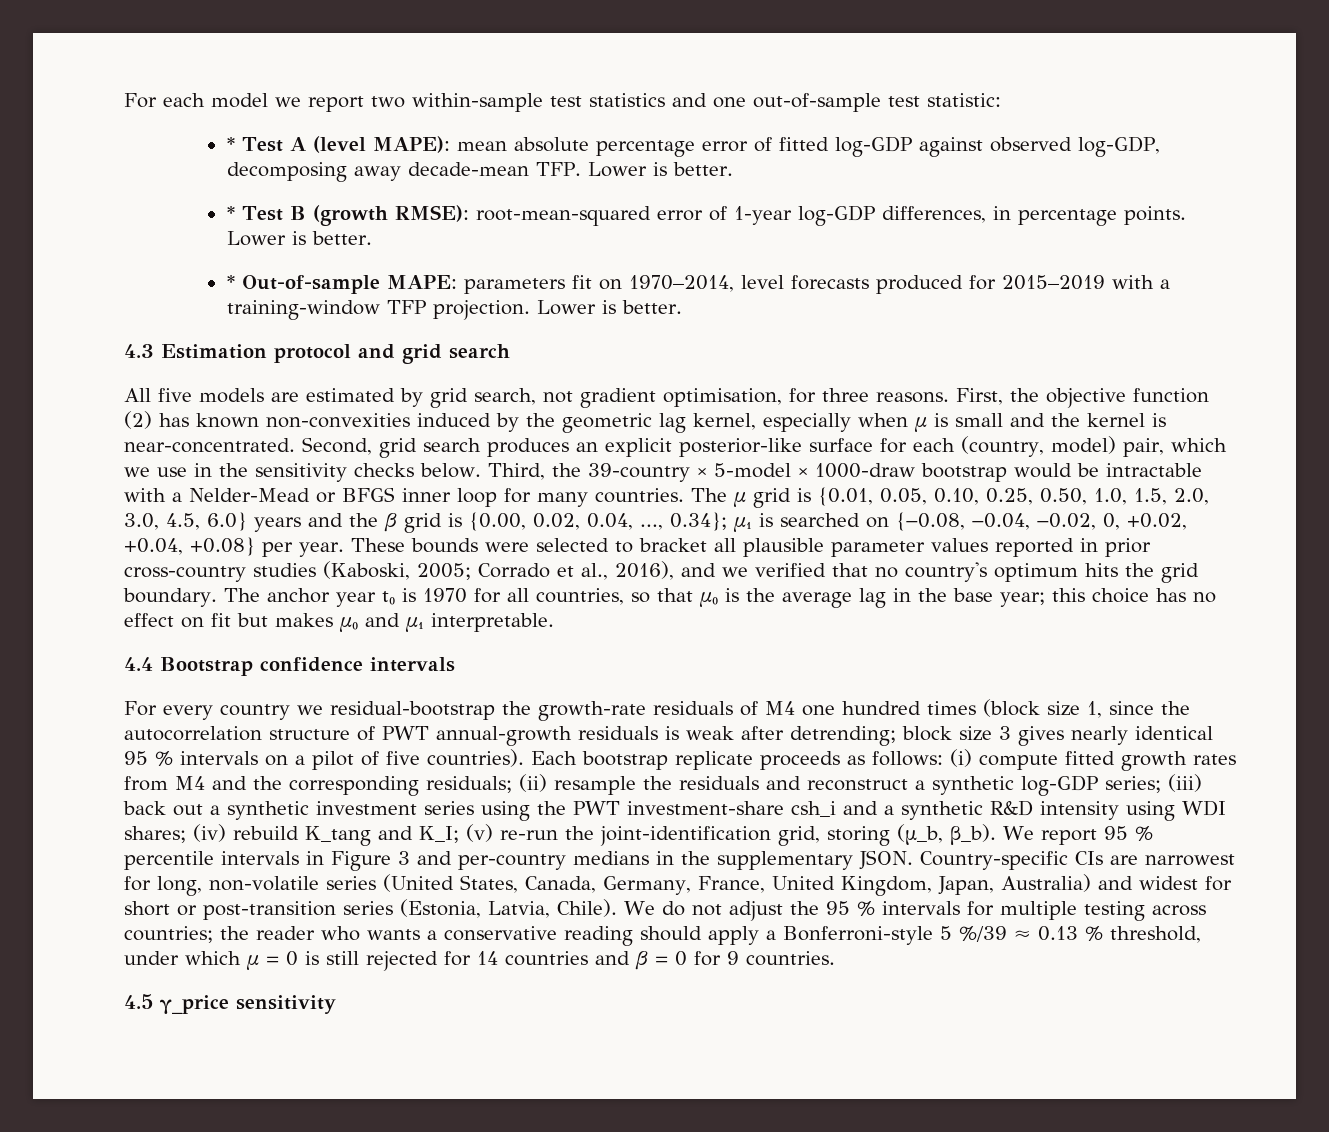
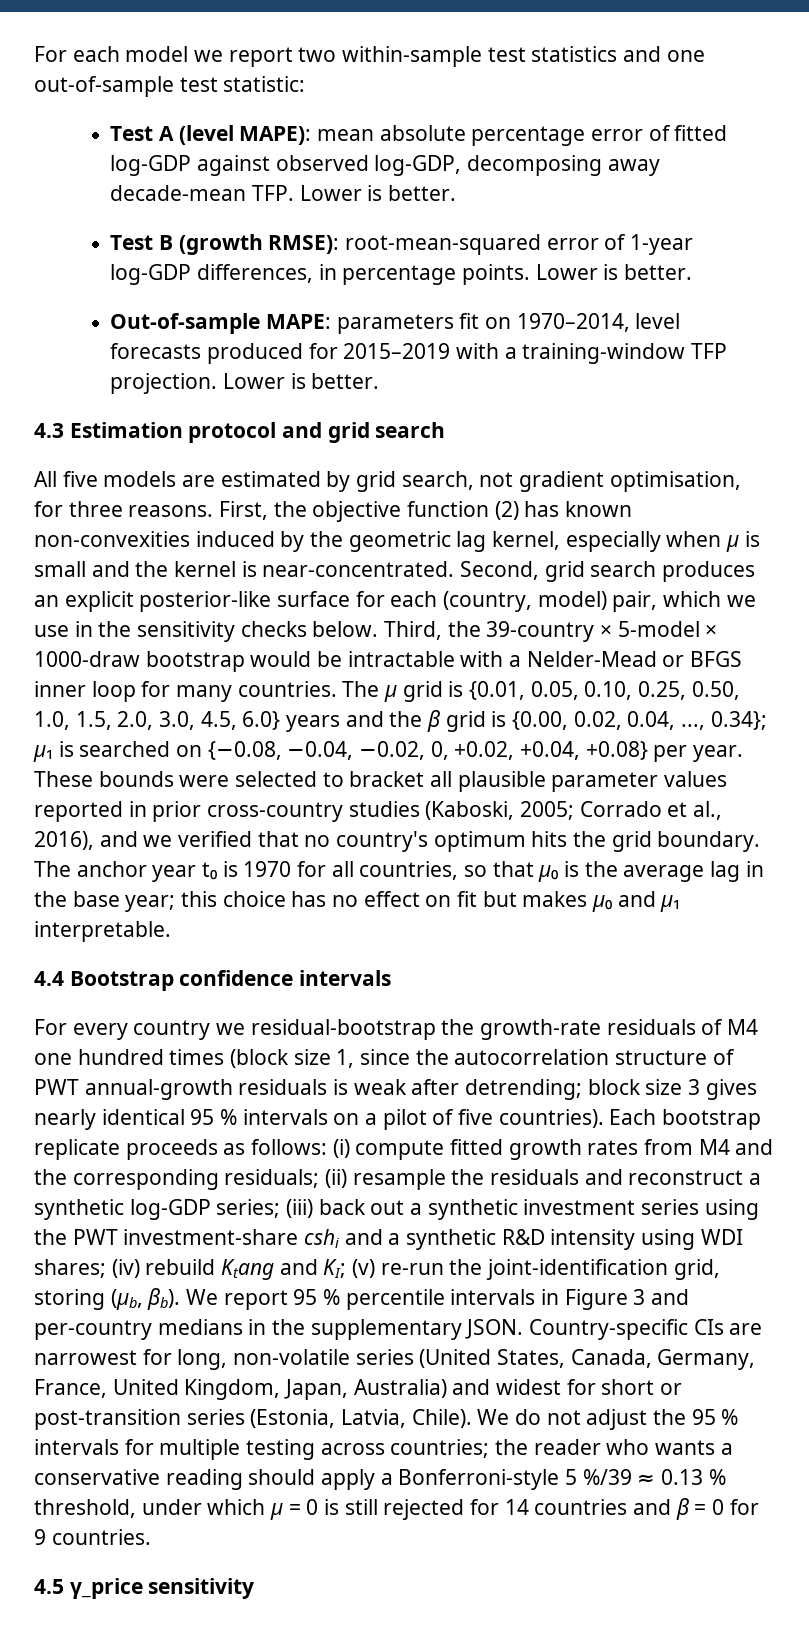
[226,137,235,151] * -> (306, 84) none
[226,206,235,220] * -> (457, 193) none
[226,275,235,289] * -> (693, 272) none
[791,801,836,817] csh_i -> [304,1229,340,1248] cshi
[305,826,459,846] K_tang and K_I; -> [221,1259,347,1280] Ktang and KI;
[897,824,996,845] (μ_b, β_b). -> [110,1288,181,1310] (μb, βb).

